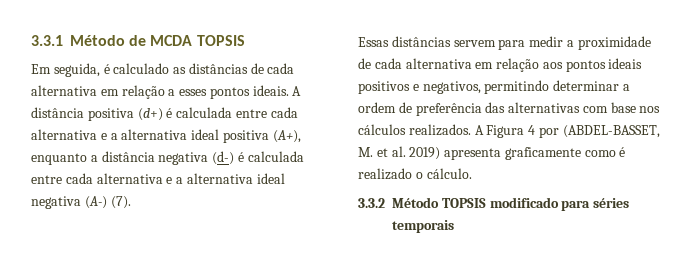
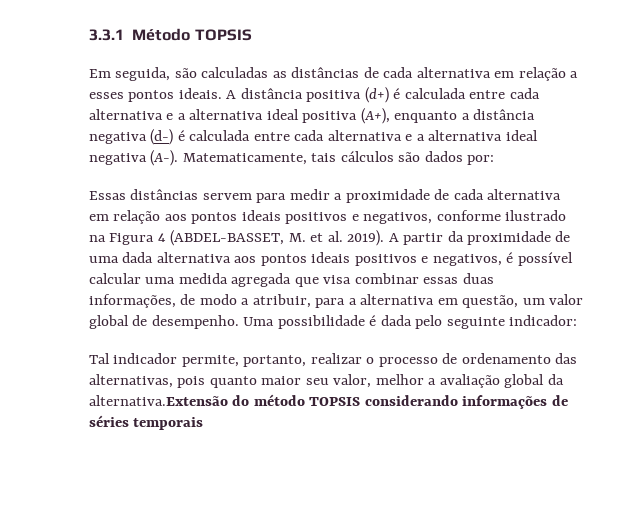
[129,35,193,46] de MCDA -> (191, 34) none
[103,63,170,74] é calculado -> [174,67,269,78] são calculadas
[84,196,131,209] (A-) (7). -> [150,150,495,166] (A-). Matematicamente, tais cálculos são dados por:
[484,80,630,94] [358,102,661,116] [358,124,484,136] permitindo determinar a ordem de preferência das alternativas com base nos cálculos realizados. A -> [436,210,567,221] [89,235,106,242] conforme ilustrado na
[538,127,559,138] por -> (166, 237) none
[409,147,626,160] [358,168,472,180] [358,197,591,211] 2019) apresenta graficamente como é realizado o cálculo. // 3.3.2 Método TOPSIS modificado para -> [347,230,571,246] [89,252,573,266] [89,273,494,287] [89,294,584,308] [89,315,578,329] [89,353,578,367] [89,374,564,388] [89,394,568,409] 2019). A partir da proximidade de uma dada alternativa aos pontos ideais positivos e negativos, é possível calcular uma medida agregada que visa combinar essas duas informações, de modo a atribuir, para a alternativa em questão, um valor global de desempenho. Uma possibilidade é dada pelo seguinte indicador: // Tal indicador permite, portanto, realizar o processo de ordenamento das alternativas, pois quanto maior seu valor, melhor a avaliação global da alternativa.Extensão do método TOPSIS considerando informações de

